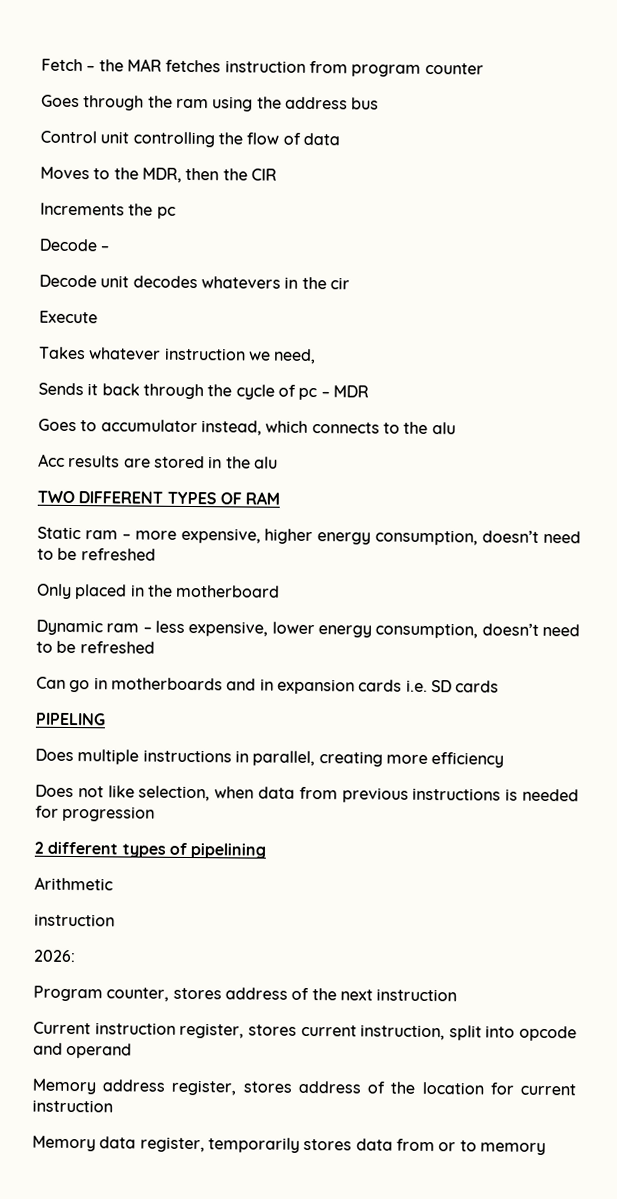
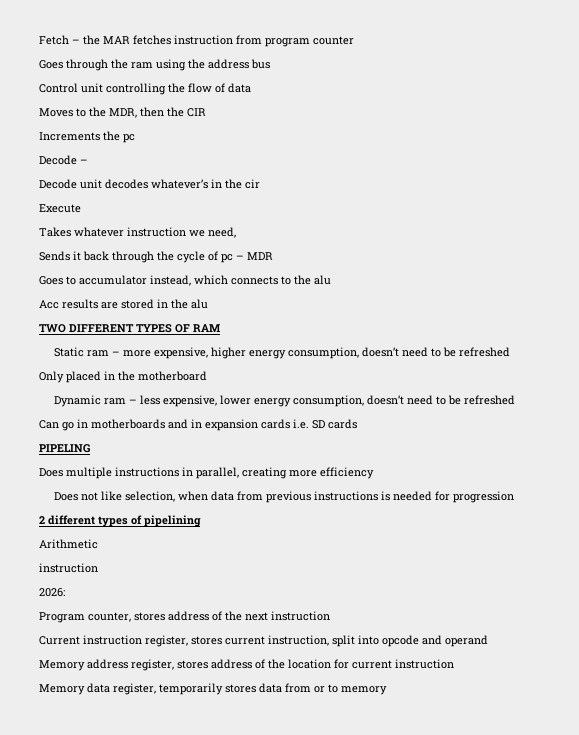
[200,276,281,289] whatevers -> [151,179,208,189] whatever’s

